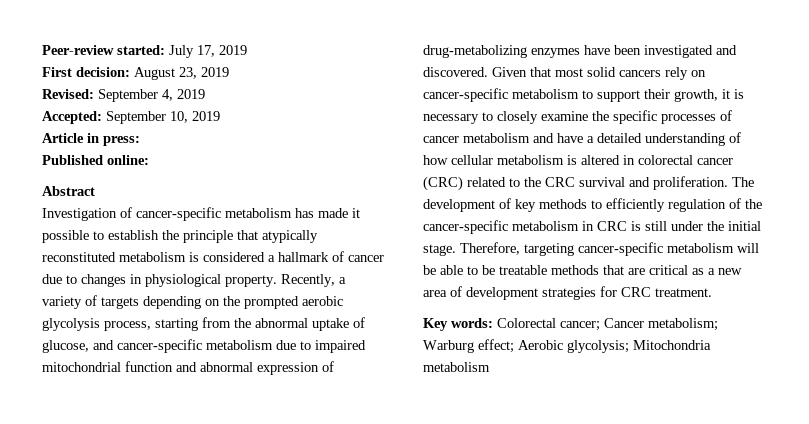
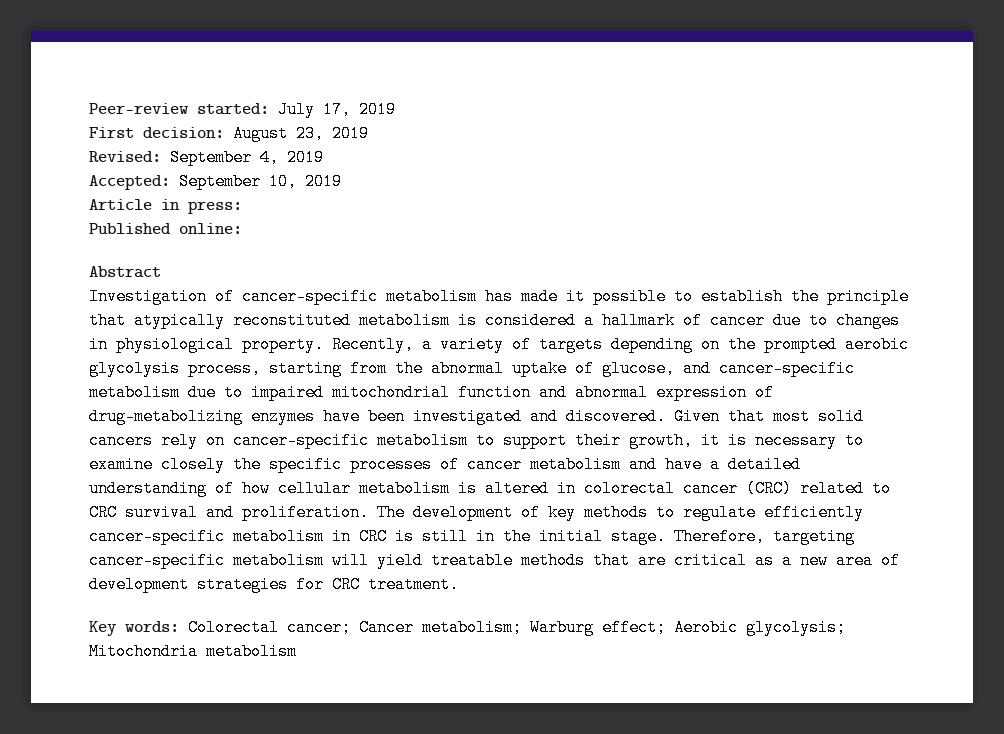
[497,111,588,124] closely examine -> [89,456,225,473] examine closely
[524,177,541,187] the -> (891, 488) none
[606,198,762,212] efficiently regulation of the -> [683,504,864,521] regulate efficiently
[671,221,703,231] under -> [476,528,495,545] in
[423,265,495,275] be able to be -> [377,552,423,569] yield

